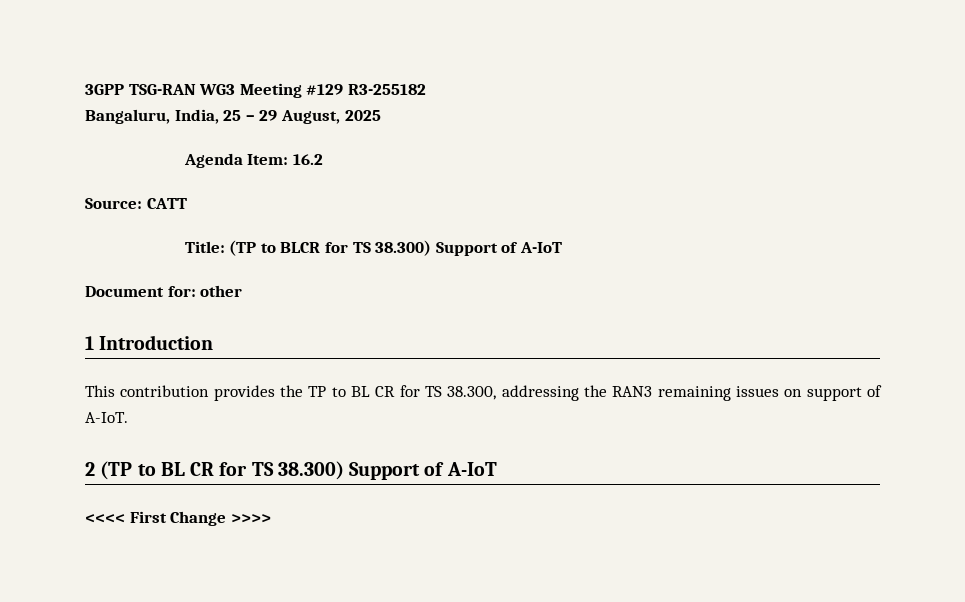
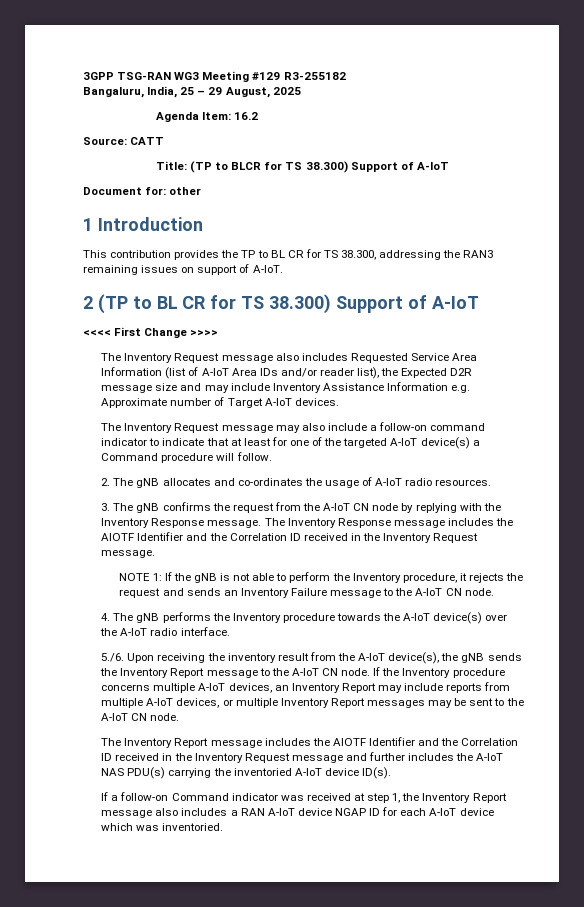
(271, 518) none -> [101,353,478,363] [101,367,473,379] [101,382,471,393] [101,397,339,408] [101,422,486,433] [101,437,480,449] [101,452,272,463] [101,477,492,488] [101,502,501,513] [101,518,514,528] [101,532,479,543] [101,550,156,558] [119,572,524,583] [119,588,494,598] [101,612,508,624] [100,627,230,636] [101,652,522,664] [100,667,505,678] [101,682,511,693] [101,698,524,708] [101,713,180,721] [101,737,519,748] [101,752,504,763] [101,767,391,779] [101,792,507,803] [101,807,494,818] [101,823,224,831] // The Inventory Request message also includes Requested Service Area Information (list of A-IoT Area IDs and/or reader list), the Expected D2R message size and may include Inventory Assistance Information e.g. Approximate number of Target A-IoT devices. // The Inventory Request message may also include a follow-on command indicator to indicate that at least for one of the targeted A-IoT device(s) a Command procedure will follow. // 2. The gNB allocates and co-ordinates the usage of A-IoT radio resources. // 3. The gNB confirms the request from the A-IoT CN node by replying with the Inventory Response message. The Inventory Response message includes the AIOTF Identifier and the Correlation ID received in the Inventory Request message. // NOTE 1: If the gNB is not able to perform the Inventory procedure, it rejects the request and sends an Inventory Failure message to the A-IoT CN node. // 4. The gNB performs the Inventory procedure towards the A-IoT device(s) over the A-IoT radio interface. // 5./6. Upon receiving the inventory result from the A-IoT device(s), the gNB sends the Inventory Report message to the A-IoT CN node. If the Inventory procedure concerns multiple A-IoT devices, an Inventory Report may include reports from multiple A-IoT devices, or multiple Inventory Report messages may be sent to the A-IoT CN node. // The Inventory Report message includes the AIOTF Identifier and the Correlation ID received in the Inventory Request message and further includes the A-IoT NAS PDU(s) carrying the inventoried A-IoT device ID(s). // If a follow-on Command indicator was received at step 1, the Inventory Report message also includes a RAN A-IoT device NGAP ID for each A-IoT device which was inventoried.

